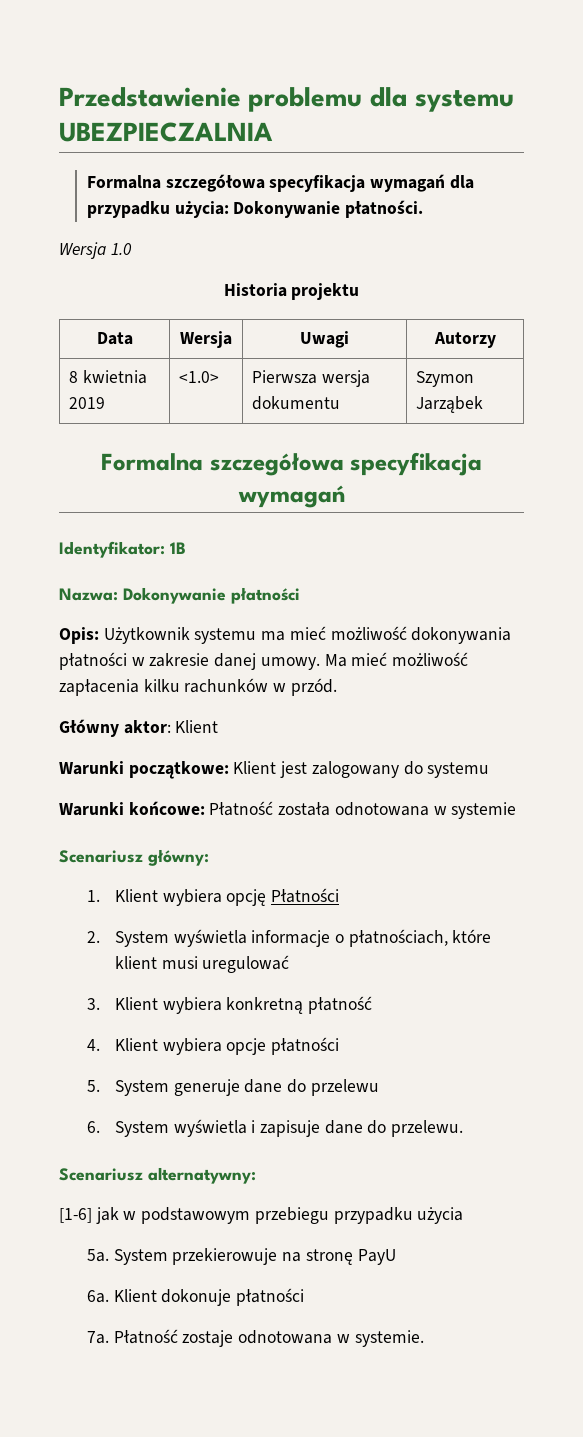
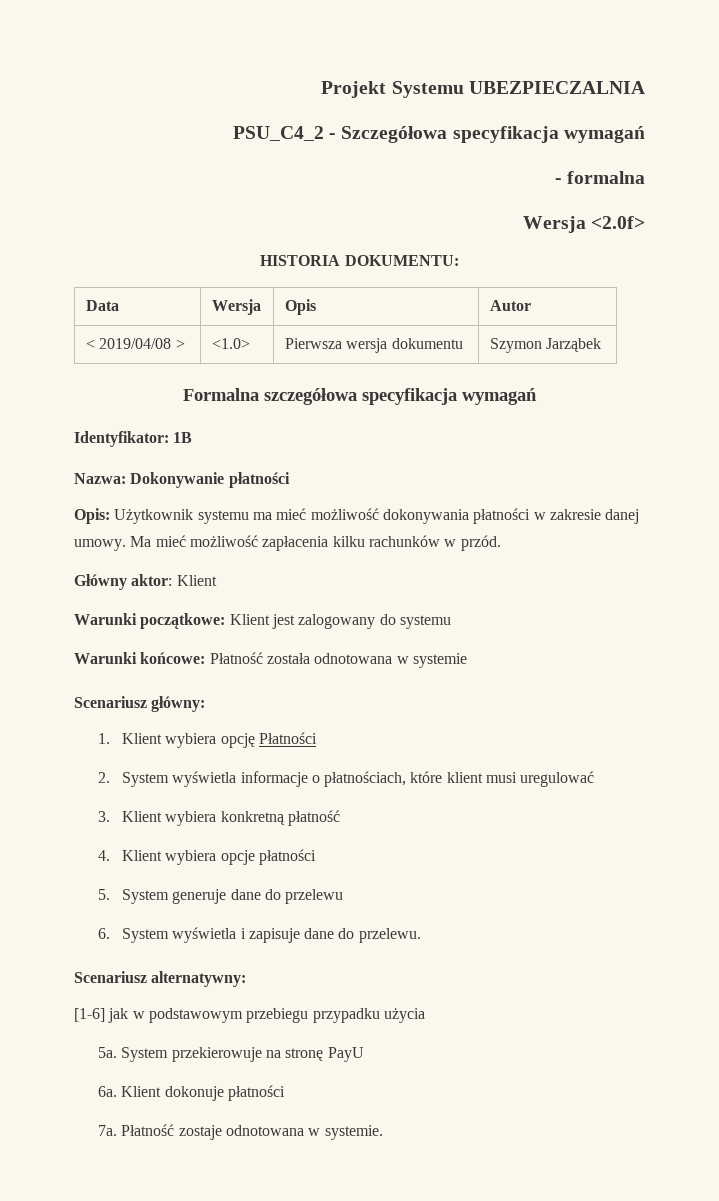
[59,87,515,112] [59,122,273,142] [86,174,474,192] [86,200,424,218] [59,242,132,259] [223,283,360,300] [96,332,133,345] [180,331,232,348] [300,331,349,348] [433,332,496,348] [69,370,147,384] [69,397,106,409] Przedstawienie problemu dla systemu UBEZPIECZALNIA // Formalna szczegółowa specyfikacja wymagań dla przypadku użycia: Dokonywanie płatności. // Wersja 1.0 // Historia projektu // Data | Wersja | Uwagi | Autorzy // 8 kwietnia 2019 -> [321,81,645,98] [232,126,645,143] [554,171,645,184] [522,216,645,233] [260,255,459,266] [85,300,119,311] [211,299,261,315] [284,299,316,315] [489,300,531,311] [85,338,185,349] Projekt Systemu UBEZPIECZALNIA // PSU_C4_2 - Szczegółowa specyfikacja wymagań // - formalna // Wersja <2.0f> // HISTORIA DOKUMENTU: // Data | Wersja | Opis | Autor // < 2019/04/08 >

